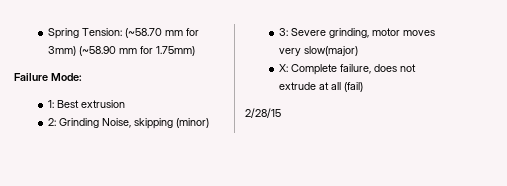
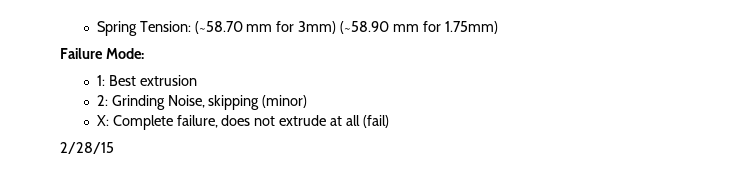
[278,28,435,38] [278,46,358,56] // 3: Severe grinding, motor moves very slow(major) -> (308, 101) none

